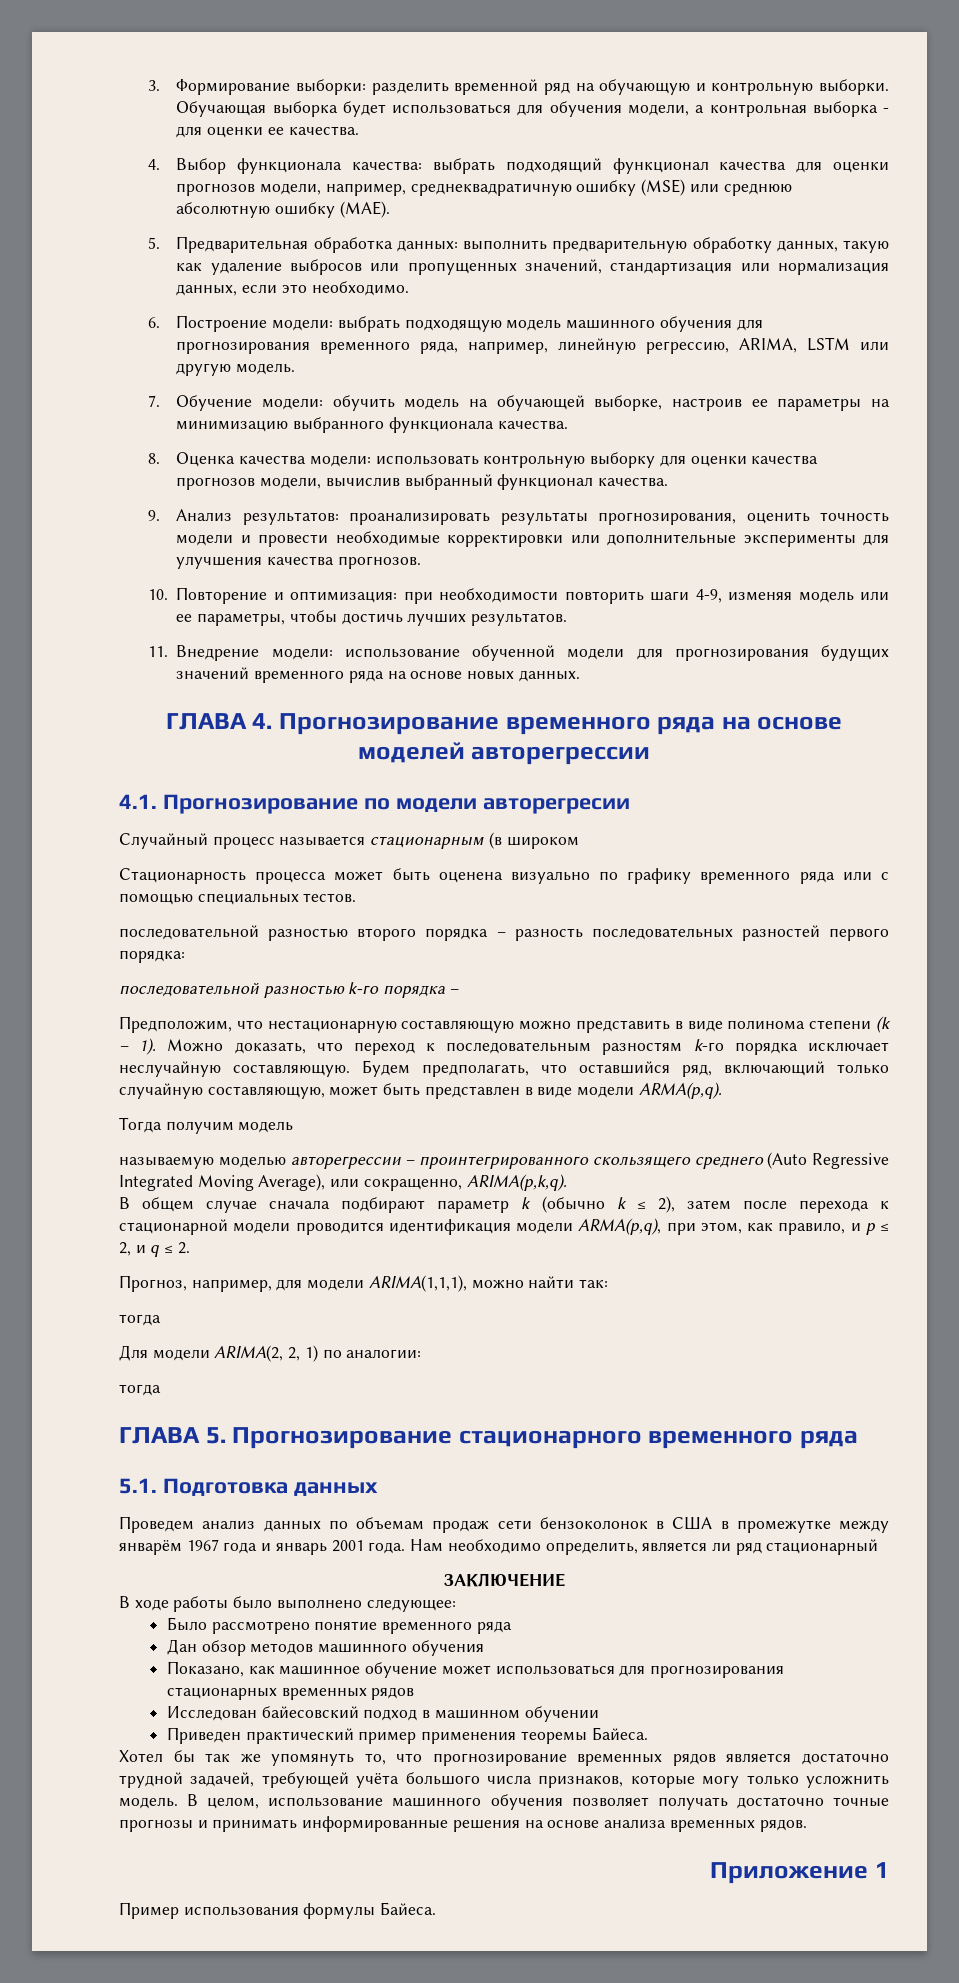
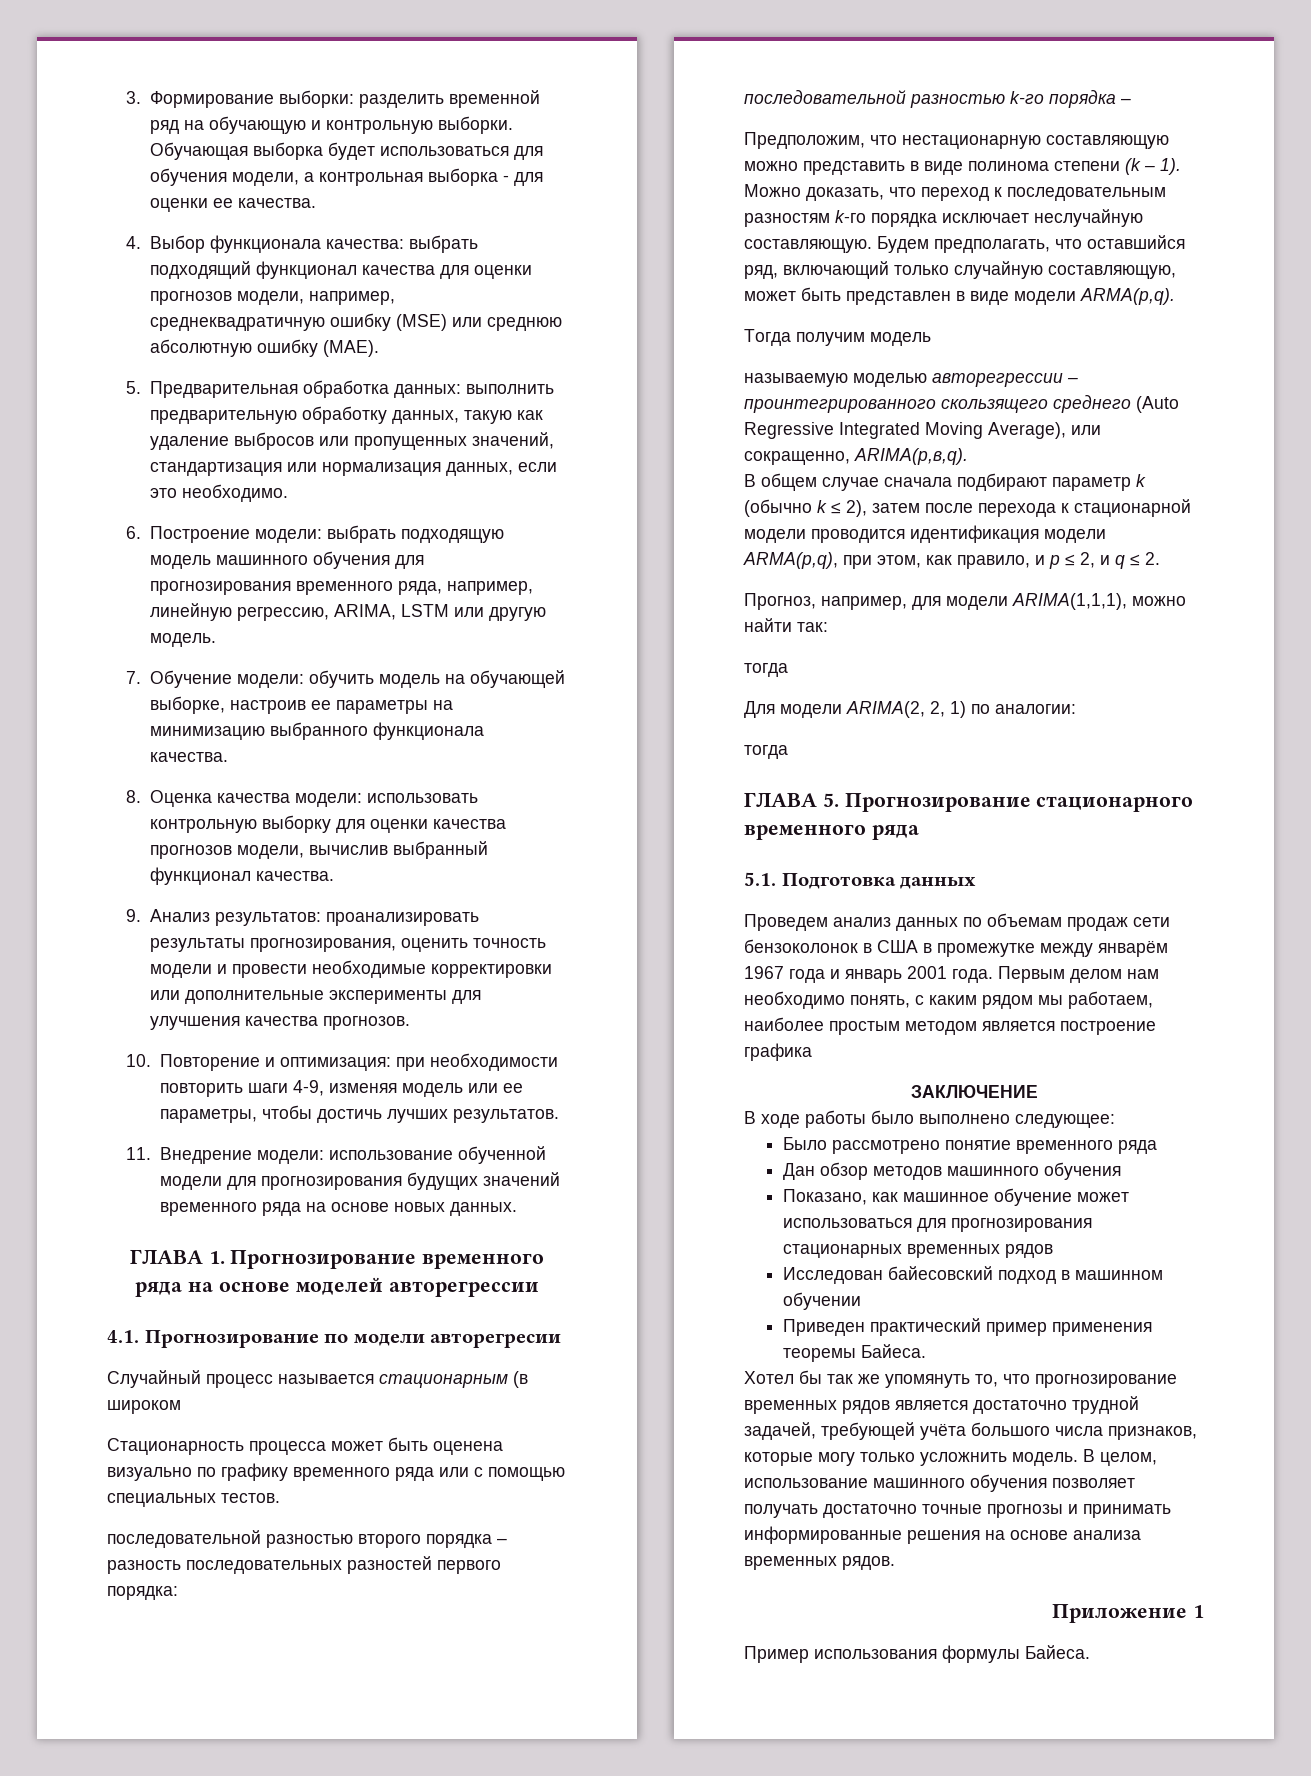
[252,713,273,729] 4. -> [208,1251,225,1264] 1.
[466,1174,567,1191] ARIMA(p,k,q). -> [854,448,968,465] ARIMA(p,в,q).
[410,1539,879,1555] Нам необходимо определить, является ли ряд стационарный -> [998,966,1159,983] [744,991,1153,1009] [744,1017,1156,1035] [744,1043,812,1061] Первым делом нам необходимо понять, с каким рядом мы работаем, наиболее простым методом является построение графика

